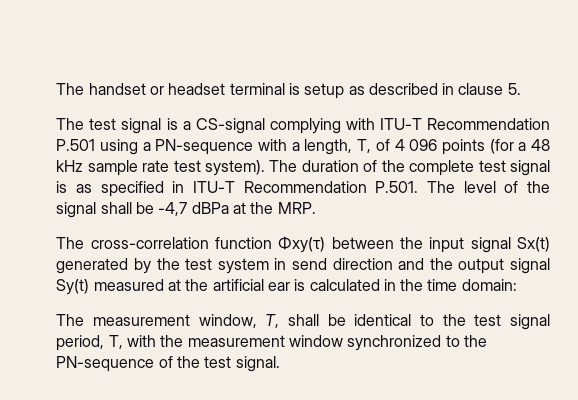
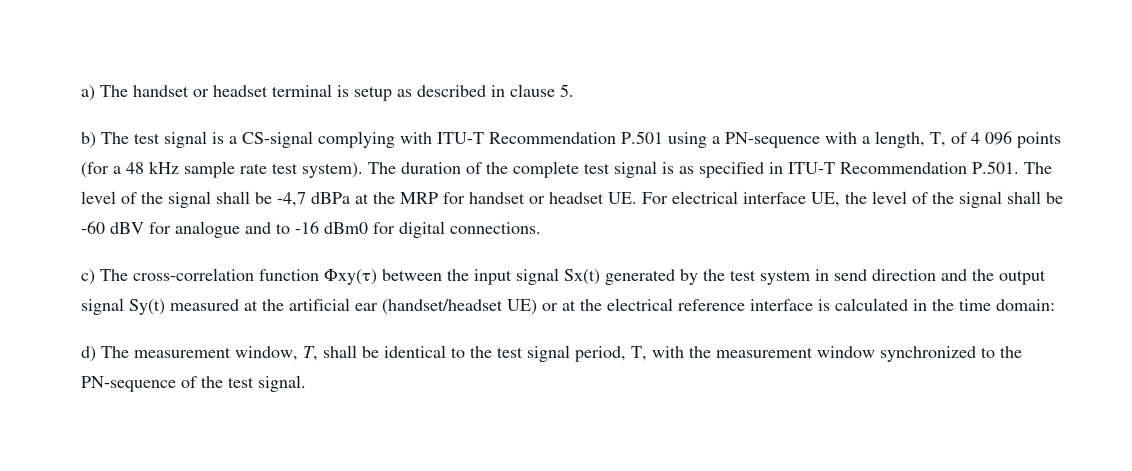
(56, 89) none -> [81,85,96,101] a)
(521, 89) none -> [81,132,97,148] b)
[277,202,316,214] MRP. // -> [400,191,1064,208] [81,221,542,238] [81,269,96,285] MRP for handset or headset UE. For electrical interface UE, the level of the signal shall be -60 dBV for analogue and to -16 dBm0 for digital connections. // c)
(290, 286) none -> [382,298,814,315] (handset/headset UE) or at the electrical reference interface
(517, 285) none -> [81,346,97,362] d)

